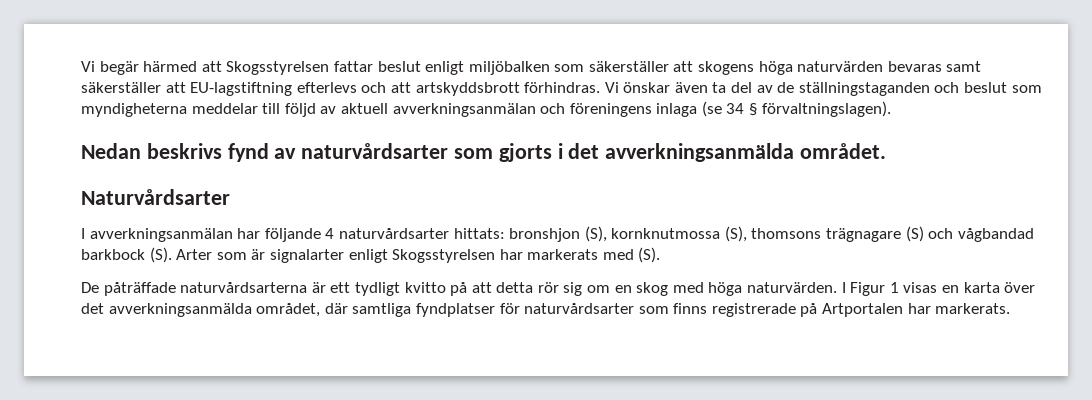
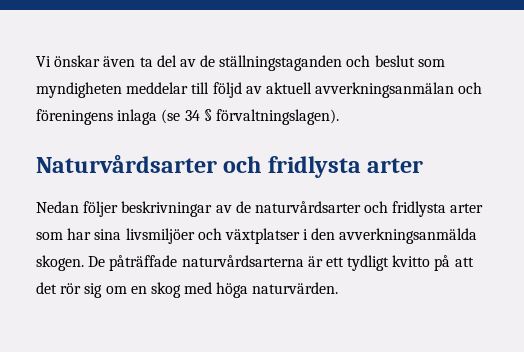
[81,61,982,75] [81,82,619,96] Vi begär härmed att Skogsstyrelsen fattar beslut enligt miljöbalken som säkerställer att skogens höga naturvärden bevaras samt säkerställer att EU-lagstiftning efterlevs och att artskyddsbrott förhindras. Vi -> [36,56,51,67] Vi
[81,103,187,117] myndigheterna -> [36,82,122,98] myndigheten
[81,143,887,162] [81,189,230,205] [81,226,1034,242] [81,247,661,263] Nedan beskrivs fynd av naturvårdsarter som gjorts i det avverkningsanmälda området. // Naturvårdsarter // I avverkningsanmälan har följande 4 naturvårdsarter hittats: bronshjon (S), kornknutmossa (S), thomsons trägnagare (S) och vågbandad barkbock (S). Arter som är signalarter enligt Skogsstyrelsen har markerats med (S). // -> [36,154,424,178] [36,201,484,217] [36,228,478,244] [36,255,84,271] Naturvårdsarter och fridlysta arter // Nedan följer beskrivningar av de naturvårdsarter och fridlysta arter som har sina livsmiljöer och växtplatser i den avverkningsanmälda skogen.
[496,282,534,293] detta -> [36,282,57,294] det
[841,282,1036,296] [81,303,1011,317] I Figur 1 visas en karta över det avverkningsanmälda området, där samtliga fyndplatser för naturvårdsarter som finns registrerade på Artportalen har markerats. -> (339, 288) none

